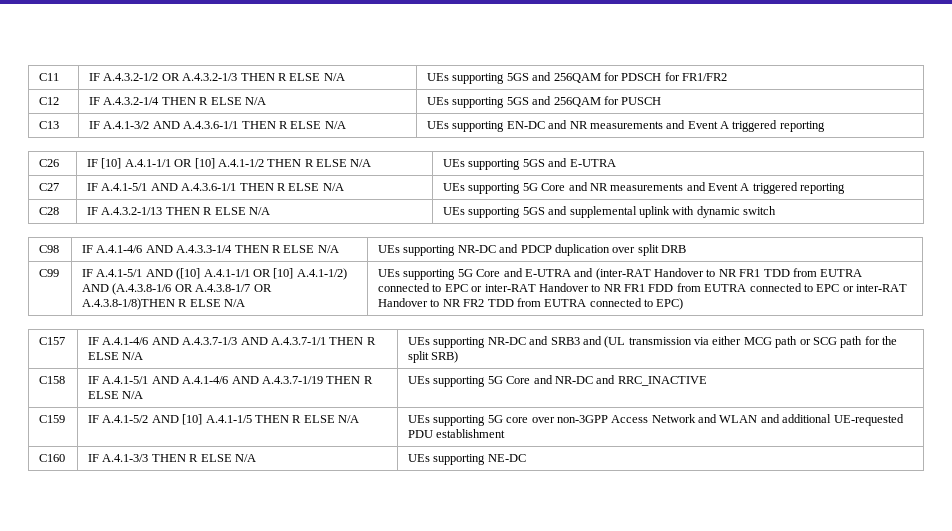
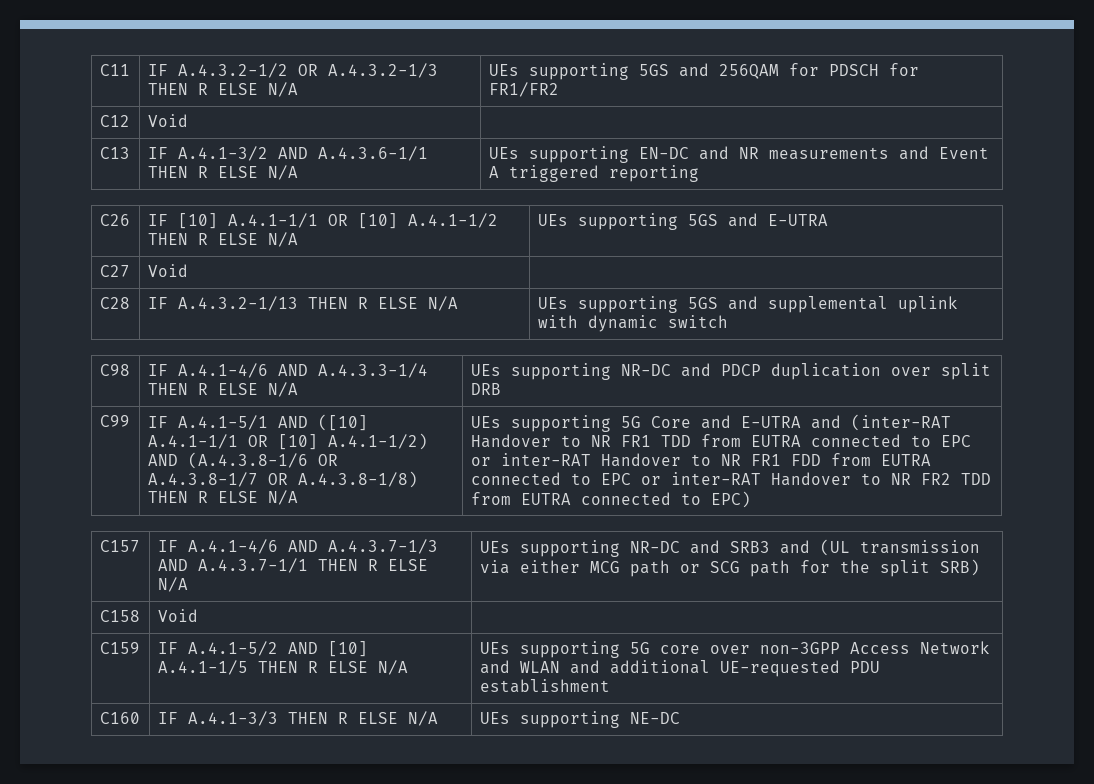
[89,97,266,105] [427,96,662,108] IF A.4.3.2-1/4 THEN R ELSE N/A | UEs supporting 5GS and 256QAM for PUSCH -> [147,114,188,127] Void |
[87,183,344,191] [443,182,846,194] IF A.4.1-5/1 AND A.4.3.6-1/1 THEN R ELSE N/A | UEs supporting 5G Core and NR measurements and Event A triggered reporting -> [147,264,188,277] Void |
[82,298,176,310] A.4.3.8-1/8)THEN -> [297,471,418,488] [147,491,188,503] A.4.3.8-1/8) THEN
[88,376,373,384] [88,391,144,399] [408,375,707,387] IF A.4.1-5/1 AND A.4.1-4/6 AND A.4.3.7-1/19 THEN R ELSE N/A | UEs supporting 5G Core and NR-DC and RRC_INACTIVE -> [157,609,198,622] Void |

